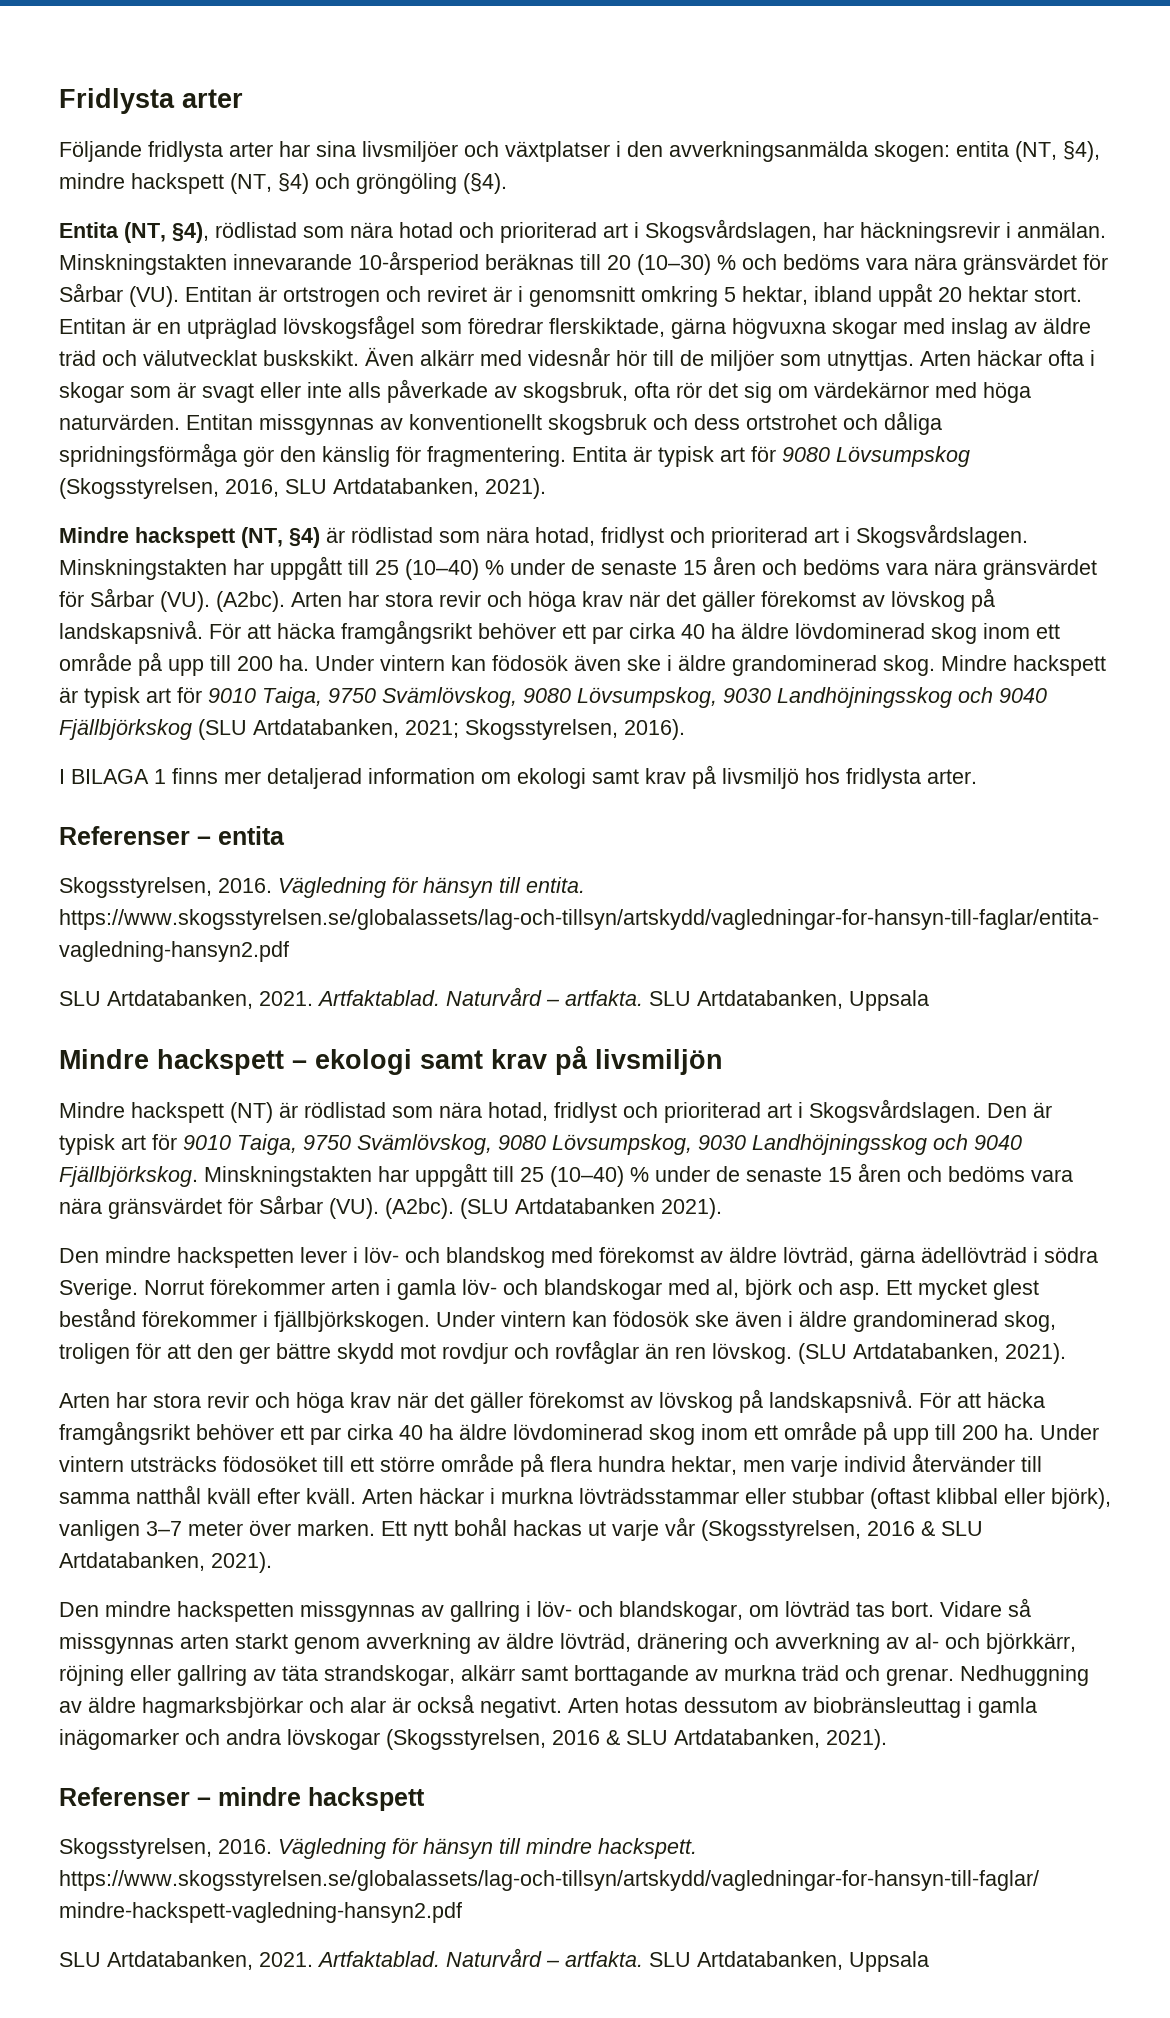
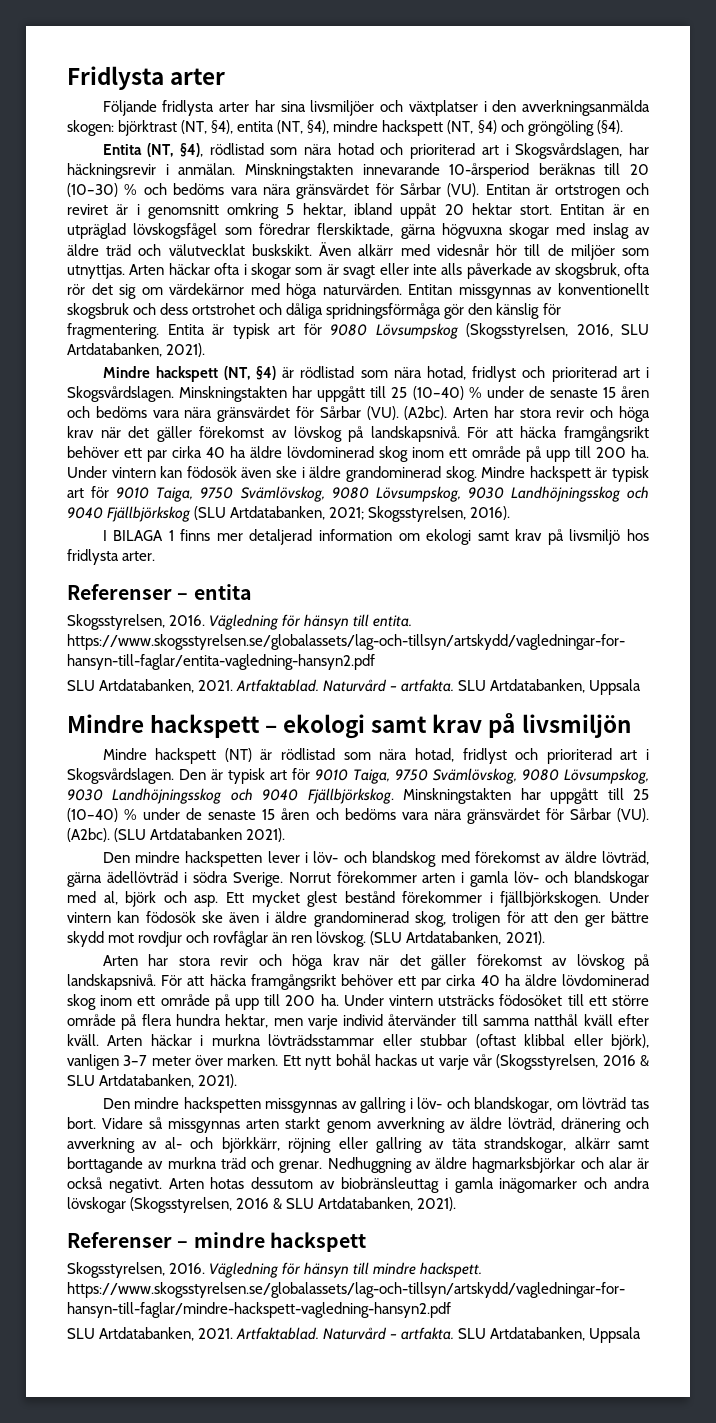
(950, 151) none -> [118,120,234,136] björktrast (NT, §4),

